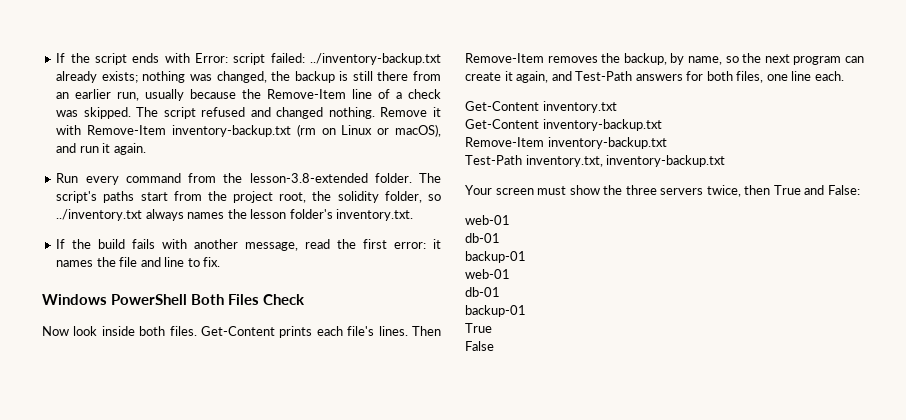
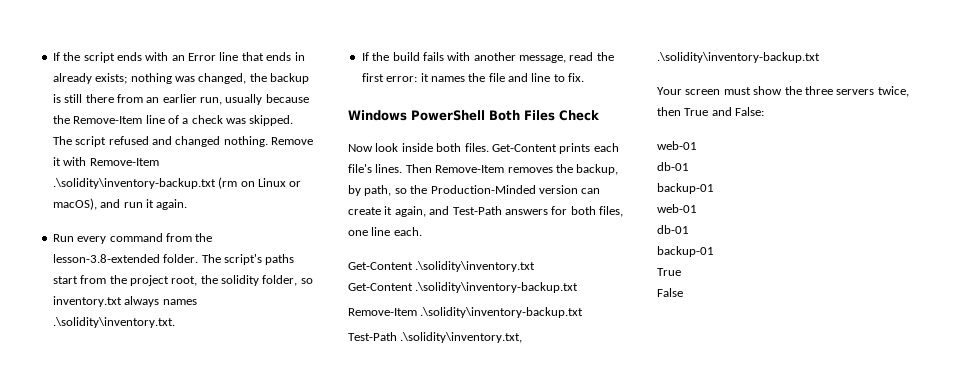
[194,53,441,65] Error: script failed: ../inventory-backup.txt -> [171,52,305,61] an Error line that ends in
[171,125,291,137] inventory-backup.txt -> [52,178,216,189] .\solidity\inventory-backup.txt
[56,209,143,221] ../inventory.txt -> [52,296,122,307] inventory.txt
[227,209,414,221] the lesson folder's inventory.txt. -> [52,317,175,328] .\solidity\inventory.txt.
[688,56,722,65] name, -> [364,185,392,196] path,
[764,54,842,65] next program -> [430,185,578,194] Production-Minded version
[542,101,617,113] [465,119,662,131] [465,137,667,149] [465,155,726,167] inventory.txt // Get-Content inventory-backup.txt // Remove-Item inventory-backup.txt // Test-Path inventory.txt, inventory-backup.txt -> [415,261,536,272] [348,282,579,293] [348,307,584,318] [348,332,523,343] [657,52,820,63] .\solidity\inventory.txt // Get-Content .\solidity\inventory-backup.txt // Remove-Item .\solidity\inventory-backup.txt // Test-Path .\solidity\inventory.txt, .\solidity\inventory-backup.txt

